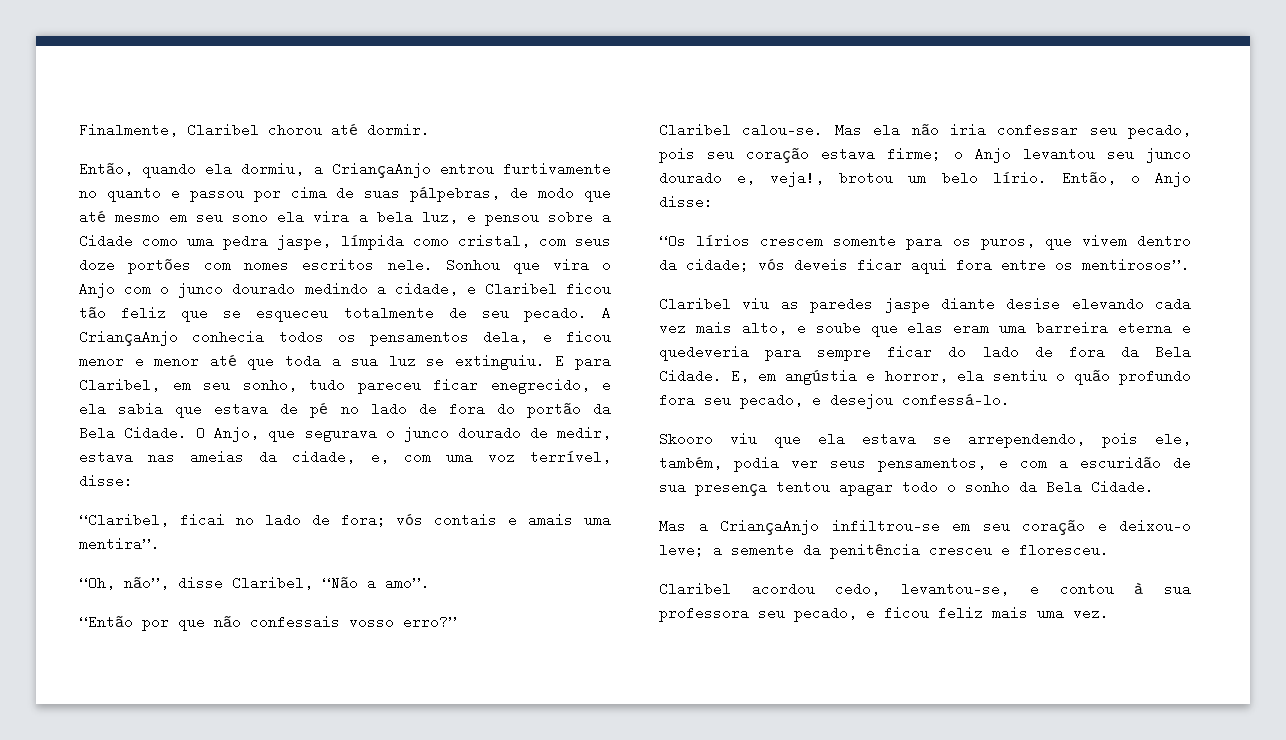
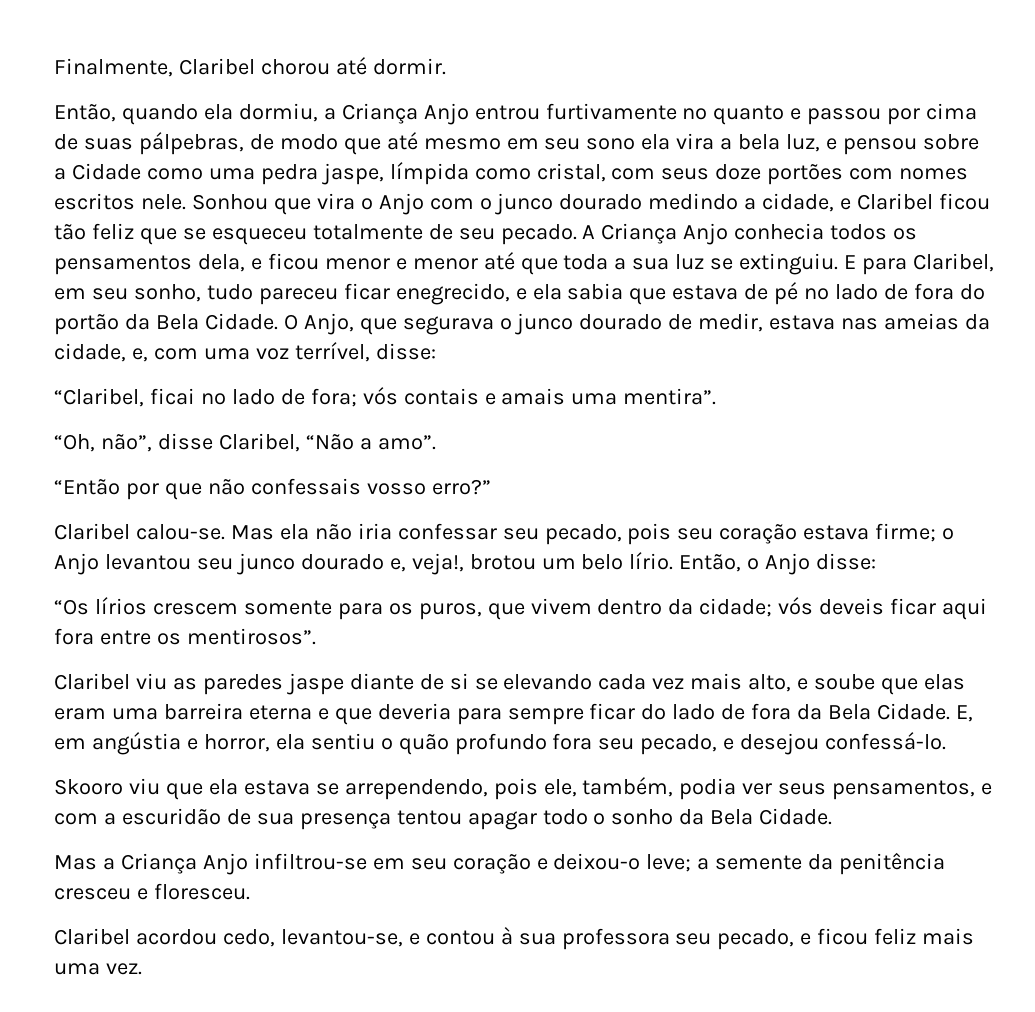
[331,162,431,178] CriançaAnjo -> [341,103,469,125] Criança Anjo
[79,330,178,346] CriançaAnjo -> [601,223,729,245] Criança Anjo
[1006,297,1061,311] desise -> [419,673,498,690] de si se
[659,345,749,361] quedeveria -> [334,703,451,725] que deveria
[720,519,819,535] CriançaAnjo -> [120,853,248,875] Criança Anjo

